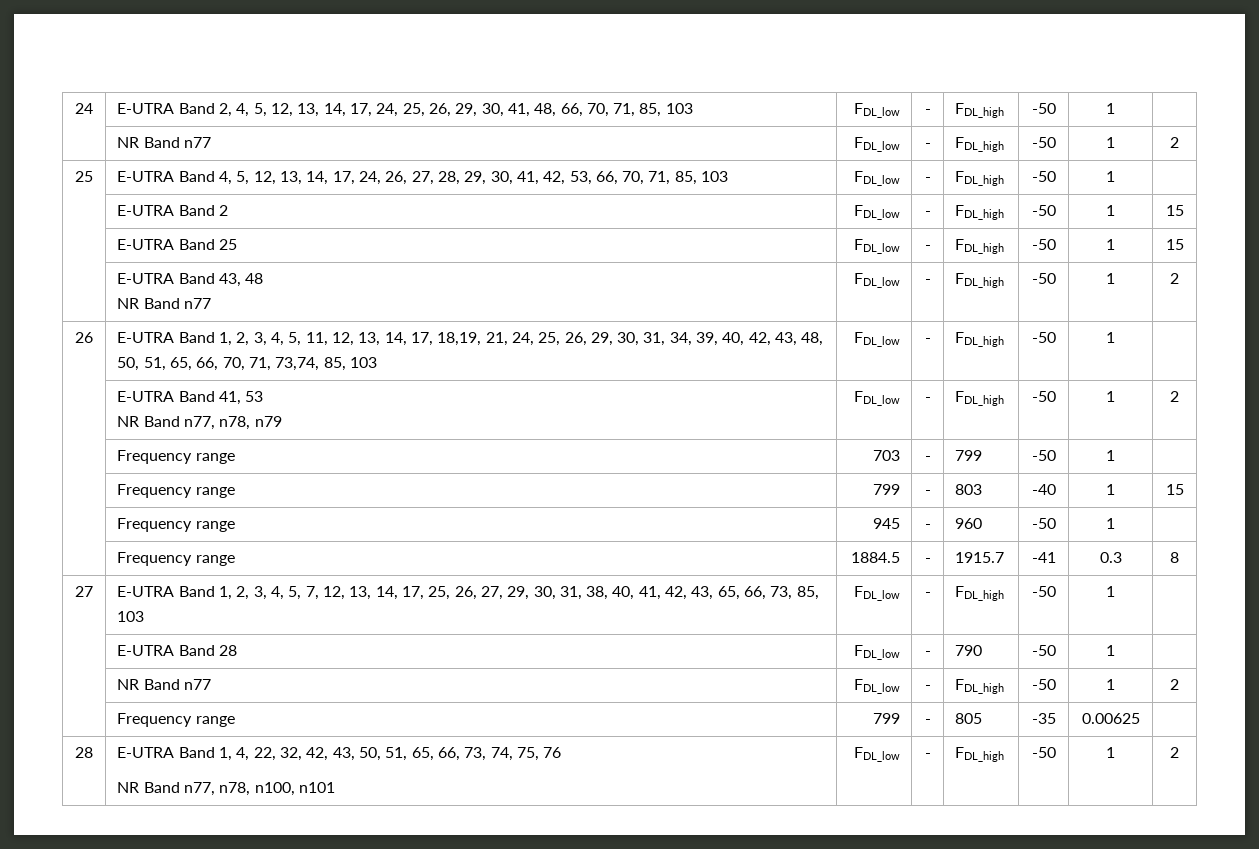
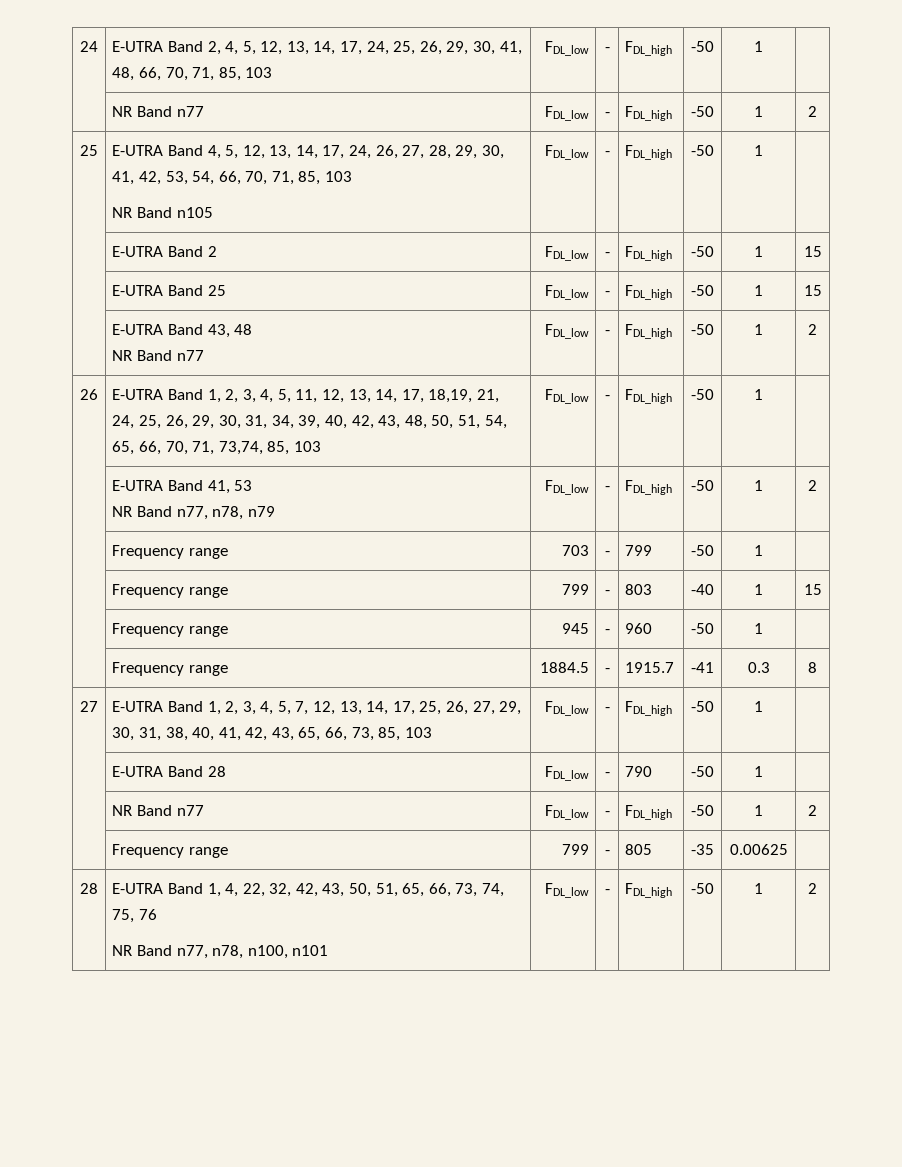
[595,171,729,185] 66, 70, 71, 85, 103 -> [192,171,353,185] [112,207,213,218] 54, 66, 70, 71, 85, 103 // NR Band n105
(166, 364) none -> [484,415,507,429] 54,

